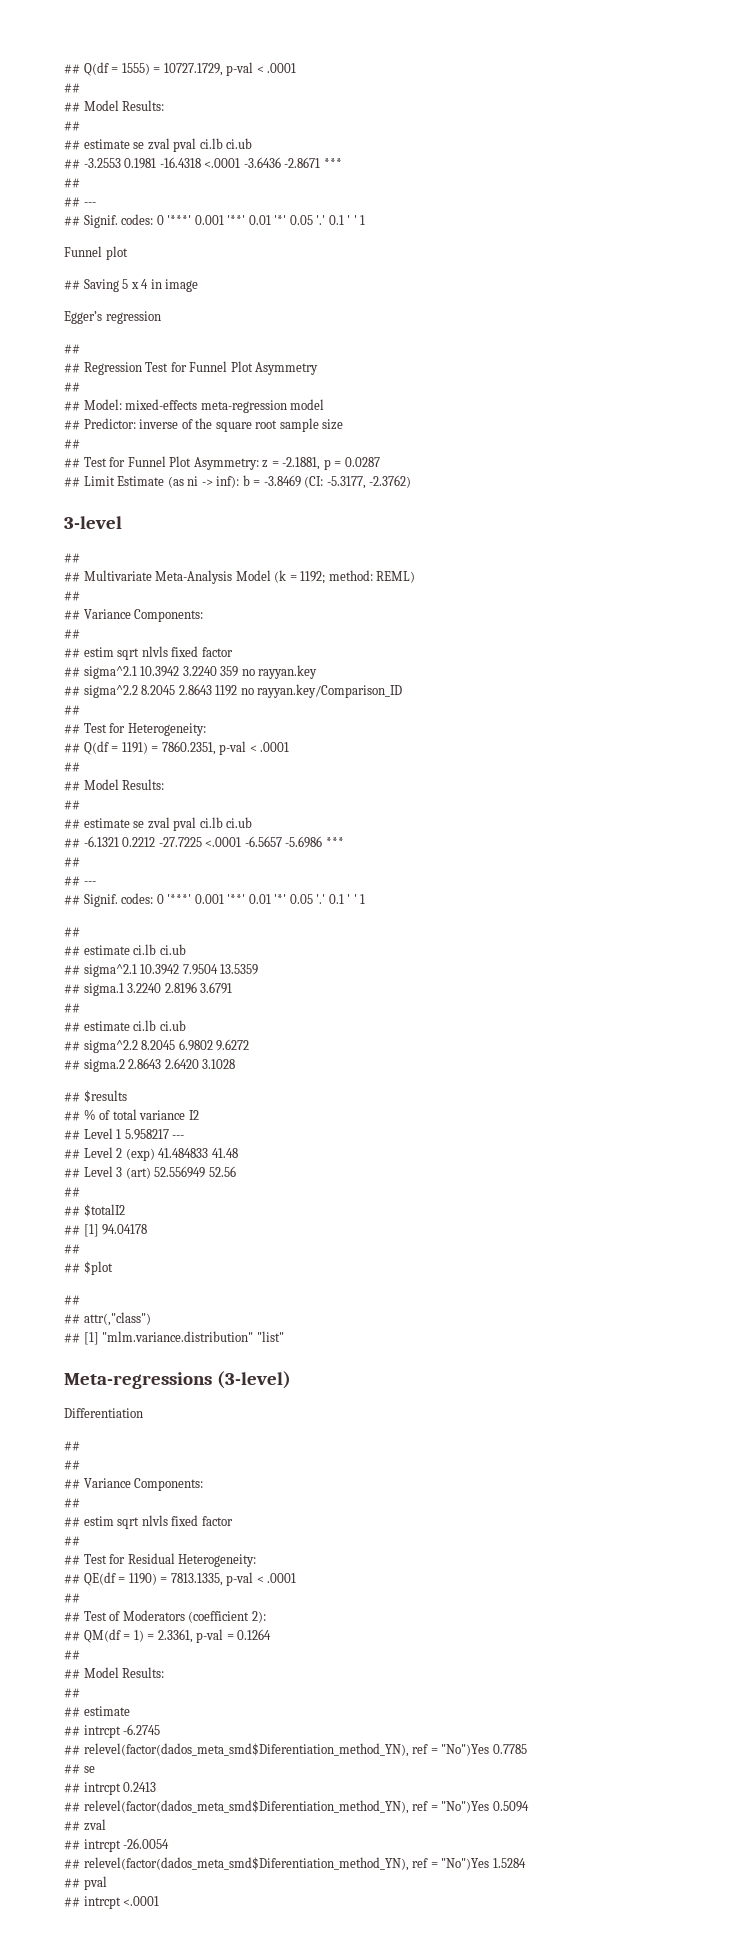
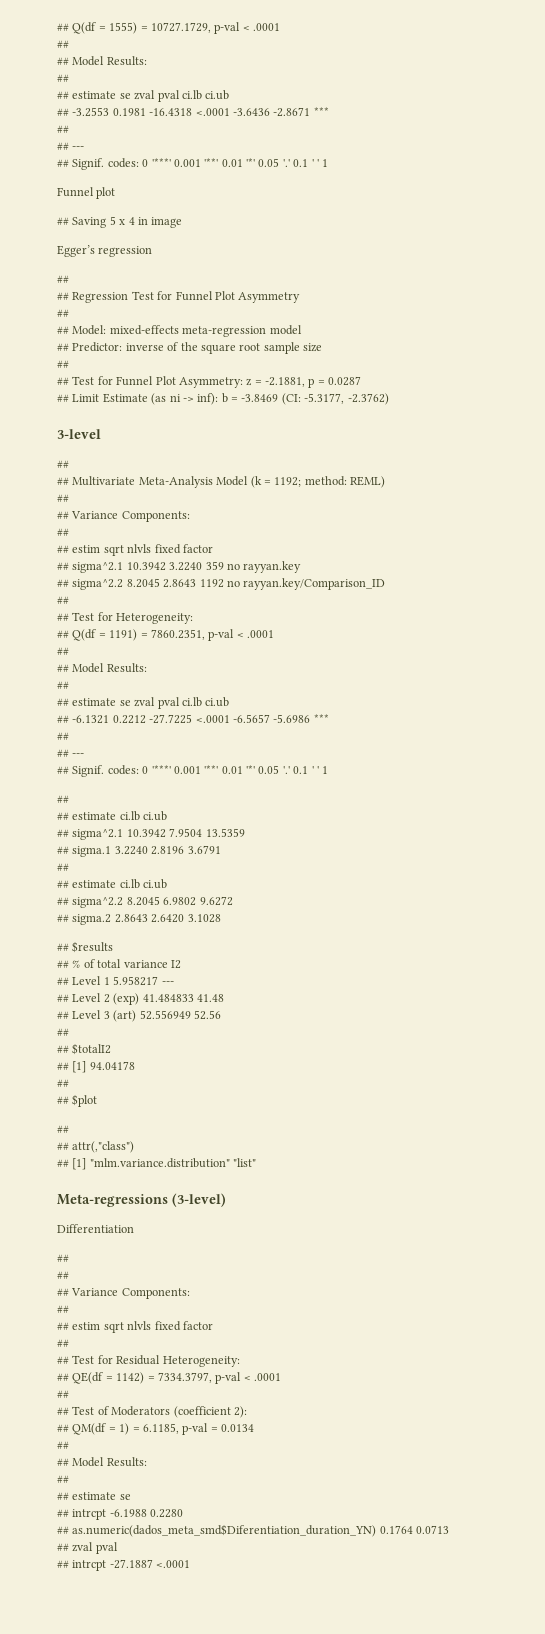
[128,1573,223,1586] 1190) = 7813.1335, -> [116,1372,212,1384] 1142) = 7334.3797,
[157,1629,193,1643] 2.3361, -> [142,1423,179,1434] 6.1185,
[237,1629,272,1640] [64,1650,80,1660] [64,1667,165,1679] [64,1688,80,1698] [64,1706,130,1717] [64,1724,161,1738] [64,1743,527,1757] [64,1764,80,1774] 0.1264 // ## // ## Model Results: // ## // ## estimate // ## intrcpt -6.2745 // ## relevel(factor(dados_meta_smd$Diferentiation_method_YN), ref = "No")Yes 0.7785 // ## -> [221,1424,254,1432] [57,1441,69,1449] [57,1457,147,1467] [57,1475,69,1483] [57,1492,117,1500] 0.0134 // ## // ## Model Results: // ## // ## estimate
[123,1782,157,1792] [64,1800,529,1814] [64,1819,106,1831] [64,1838,170,1852] [64,1857,526,1871] [64,1878,80,1888] 0.2413 // ## relevel(factor(dados_meta_smd$Diferentiation_method_YN), ref = "No")Yes 0.5094 // ## zval // ## intrcpt -26.0054 // ## relevel(factor(dados_meta_smd$Diferentiation_method_YN), ref = "No")Yes 1.5284 // ## -> [109,1509,184,1518] [57,1524,450,1537] [57,1542,94,1552] -6.1988 0.2280 // ## as.numeric(dados_meta_smd$Diferentiation_duration_YN) 0.1764 0.0713 // ## zval
(121, 1902) none -> [109,1559,153,1569] -27.1887

